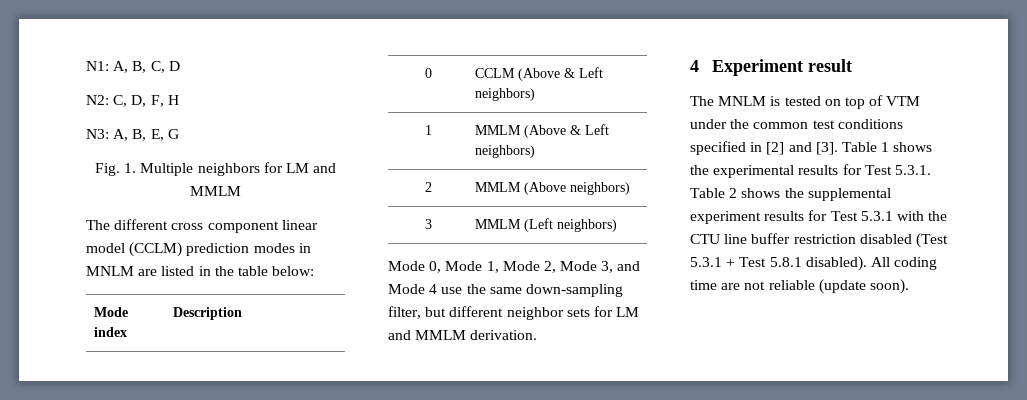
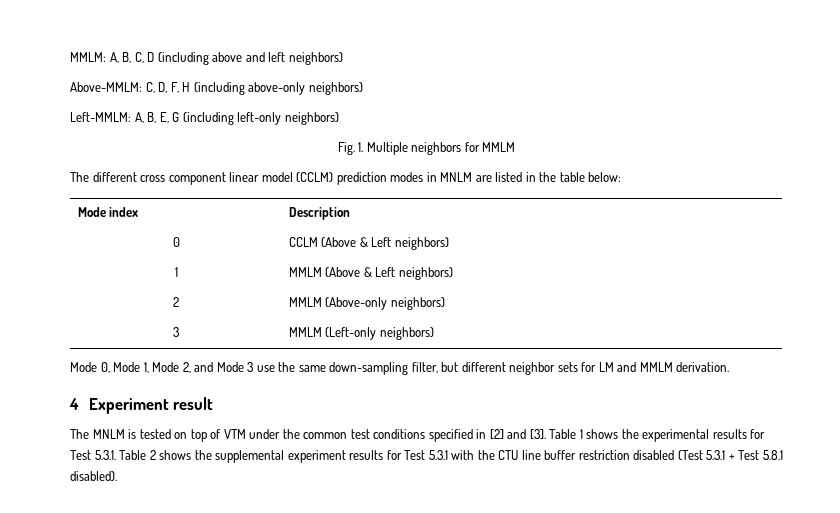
[86,61,109,71] N1: -> [70,52,106,62] MMLM:
[86,95,109,105] // N2: -> [157,52,343,65] [70,82,142,92] (including above and left neighbors) // Above-MMLM:
[86,129,109,139] // N3: -> [193,82,363,95] [70,112,131,122] (including above-only neighbors) // Left-MMLM:
(179, 134) none -> [182,112,339,125] (including left-only neighbors)
[285,163,337,173] LM and -> (480, 147) none
[524,182,567,195] (Above -> [325,297,388,310] (Above-only
[524,218,554,232] (Left -> [325,327,377,340] (Left-only
[560,261,614,273] Mode 3, -> (191, 367) none
[429,284,438,294] 4 -> [247,362,254,372] 3
[870,257,938,270] [690,279,909,294] All coding time are not reliable (update soon). -> (117, 476) none

